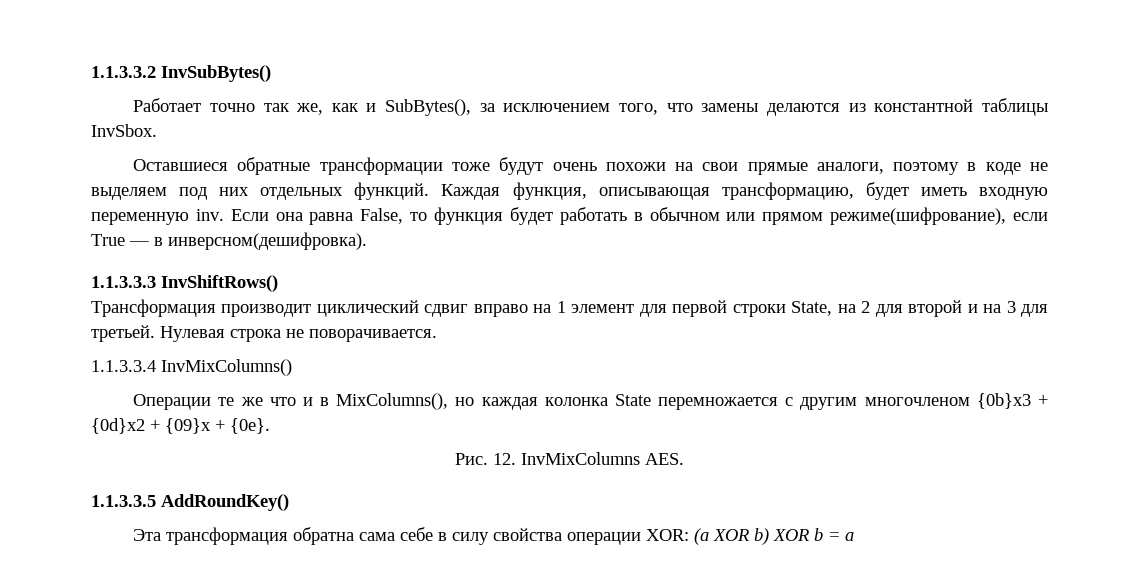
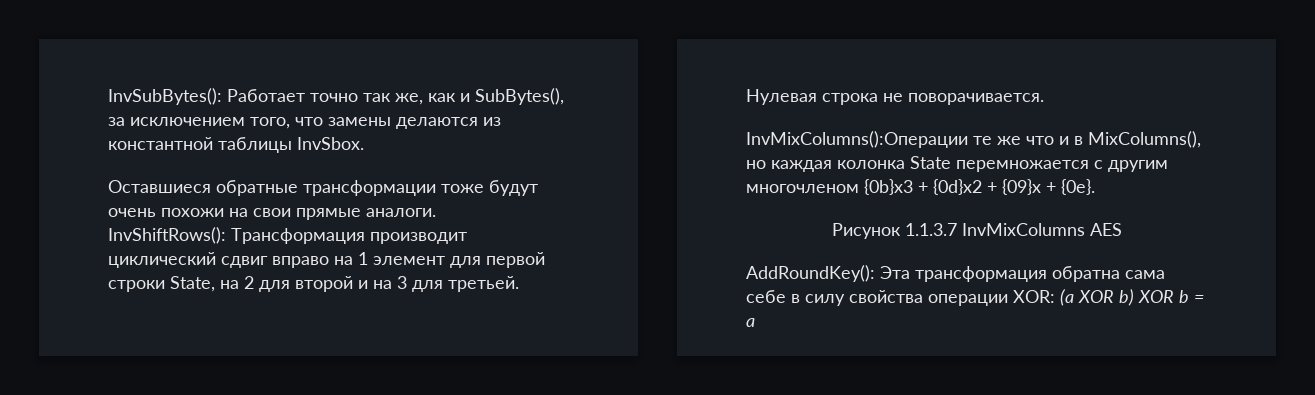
[91,65,271,82] 1.1.3.3.2 InvSubBytes() // -> [108,88,222,105] InvSubBytes():
[816,162,1048,175] [91,182,1048,200] [91,207,1048,225] [91,232,367,250] [91,275,278,292] аналоги, поэтому в коде не выделяем под них отдельных функций. Каждая функция, описывающая трансформацию, будет иметь входную переменную inv. Если она равна False, то функция будет работать в обычном или прямом режиме(шифрование), если True — в инверсном(дешифровка). // 1.1.3.3.3 InvShiftRows() // -> [366,208,436,217] [108,227,226,244] аналоги. // InvShiftRows():
[91,359,292,376] [133,394,212,410] 1.1.3.3.4 InvMixColumns() // Операции -> [746,131,968,148] InvMixColumns():Операции
[455,452,684,465] [91,494,289,511] Рис. 12. InvMixColumns AES. // 1.1.3.3.5 AddRoundKey() // -> [831,223,1122,239] [746,265,875,282] Рисунок 1.1.3.7 InvMixColumns AES // AddRoundKey():

